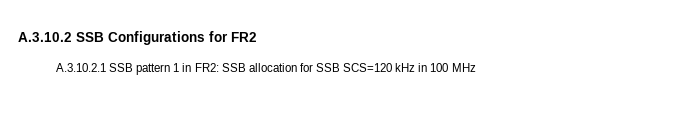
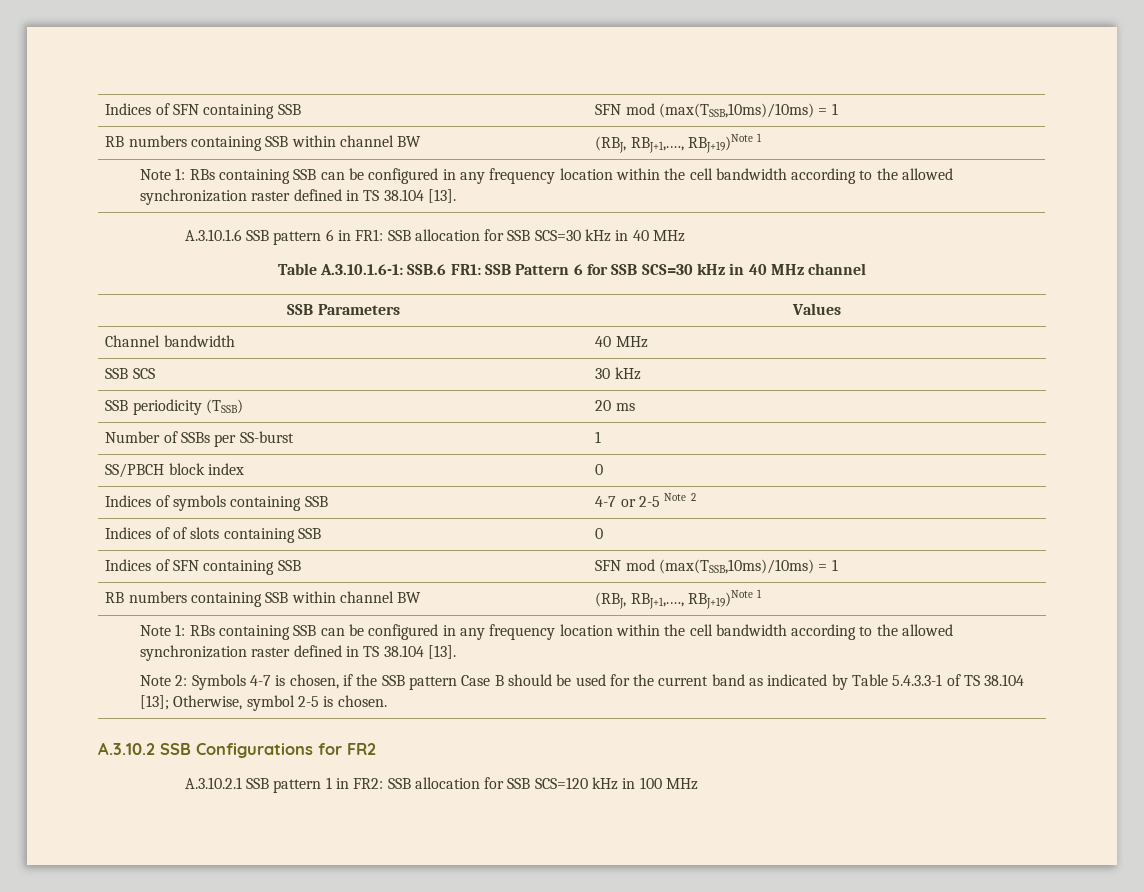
(18, 37) none -> [105,103,301,119] [595,103,838,118] [105,135,422,151] [595,133,763,153] [140,168,954,184] [140,189,456,205] [184,229,686,245] [277,263,867,275] [287,304,400,315] [792,303,841,315] [105,335,235,347] [595,336,648,348] [105,368,155,379] [595,367,641,380] [105,399,244,415] [595,400,635,411] [105,431,294,447] [595,431,602,443] [105,463,245,478] [595,464,604,475] [105,495,328,511] [595,493,696,507] [105,527,322,543] [595,528,604,539] [105,559,301,575] [595,559,838,574] [105,591,422,607] [595,589,763,609] [140,624,954,640] [140,645,456,661] [140,674,1025,690] [140,695,387,711] Indices of SFN containing SSB | SFN mod (max(TSSB,10ms)/10ms) = 1 // RB numbers containing SSB within channel BW | (RBJ, RBJ+1,.…, RBJ+19)Note 1 // Note 1: RBs containing SSB can be configured in any frequency location within the cell bandwidth according to the allowed synchronization raster defined in TS 38.104 [13]. // A.3.10.1.6 SSB pattern 6 in FR1: SSB allocation for SSB SCS=30 kHz in 40 MHz // Table A.3.10.1.6-1: SSB.6 FR1: SSB Pattern 6 for SSB SCS=30 kHz in 40 MHz channel // SSB Parameters | Values // Channel bandwidth | 40 MHz // SSB SCS | 30 kHz // SSB periodicity (TSSB) | 20 ms // Number of SSBs per SS-burst | 1 // SS/PBCH block index | 0 // Indices of symbols containing SSB | 4-7 or 2-5 Note 2 // Indices of of slots containing SSB | 0 // Indices of SFN containing SSB | SFN mod (max(TSSB,10ms)/10ms) = 1 // RB numbers containing SSB within channel BW | (RBJ, RBJ+1,.…, RBJ+19)Note 1 // Note 1: RBs containing SSB can be configured in any frequency location within the cell bandwidth according to the allowed synchronization raster defined in TS 38.104 [13]. // Note 2: Symbols 4-7 is chosen, if the SSB pattern Case B should be used for the current band as indicated by Table 5.4.3.3-1 of TS 38.104 [13]; Otherwise, symbol 2-5 is chosen. //

